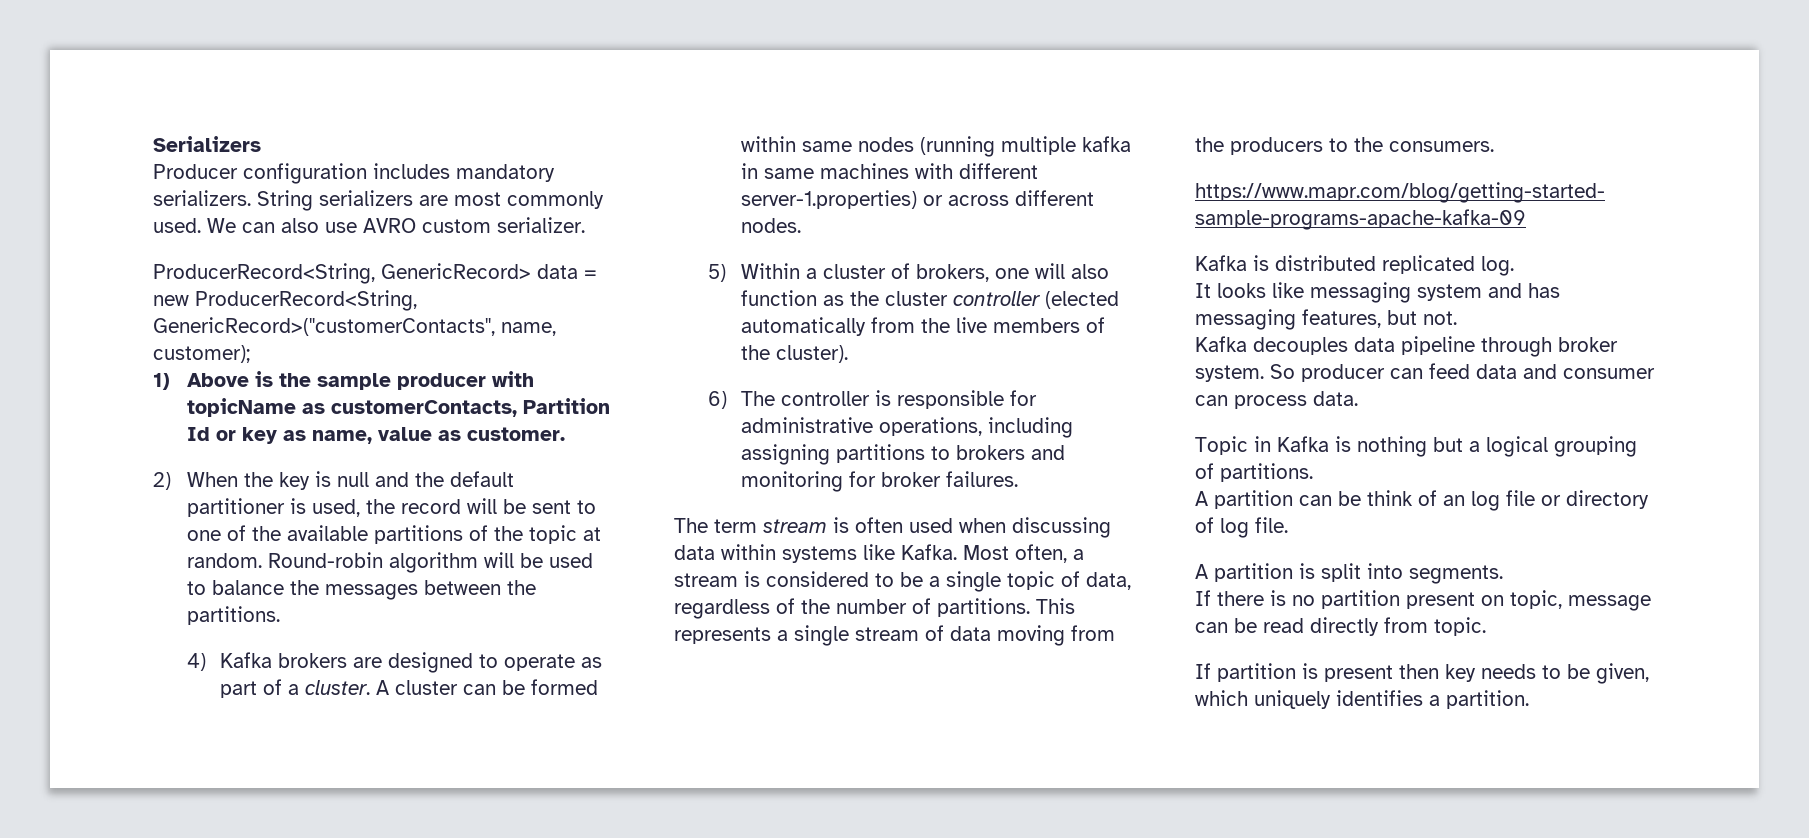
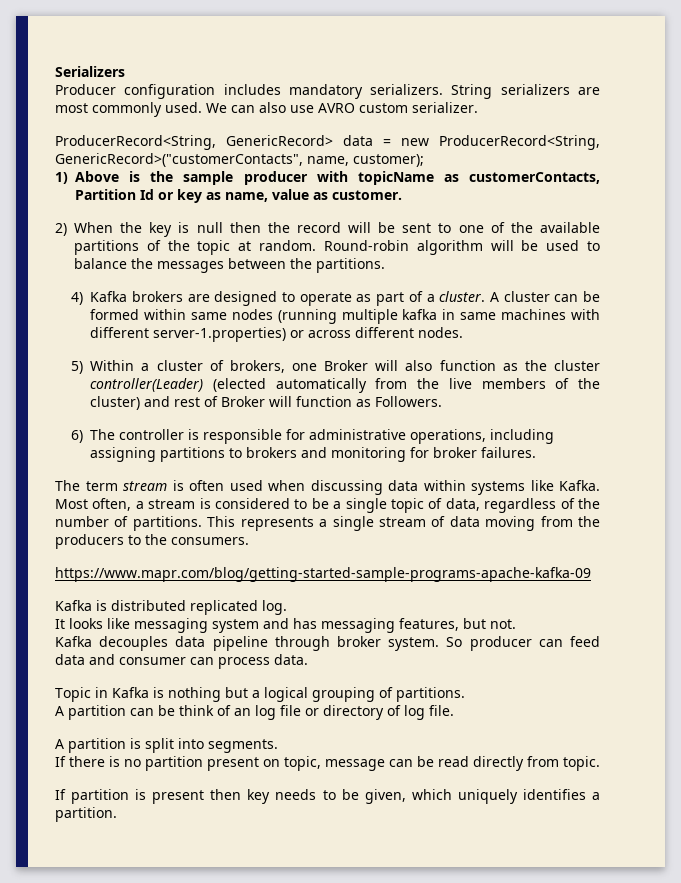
[374,471,514,487] [186,498,360,517] and the default partitioner is used, -> [229,222,261,233] then
(1030, 273) none -> [324,360,369,371] Broker
[953,291,1042,306] controller -> [90,378,204,392] controller(Leader)
[776,345,849,363] cluster). -> [90,396,443,410] cluster) and rest of Broker will function as Followers.

